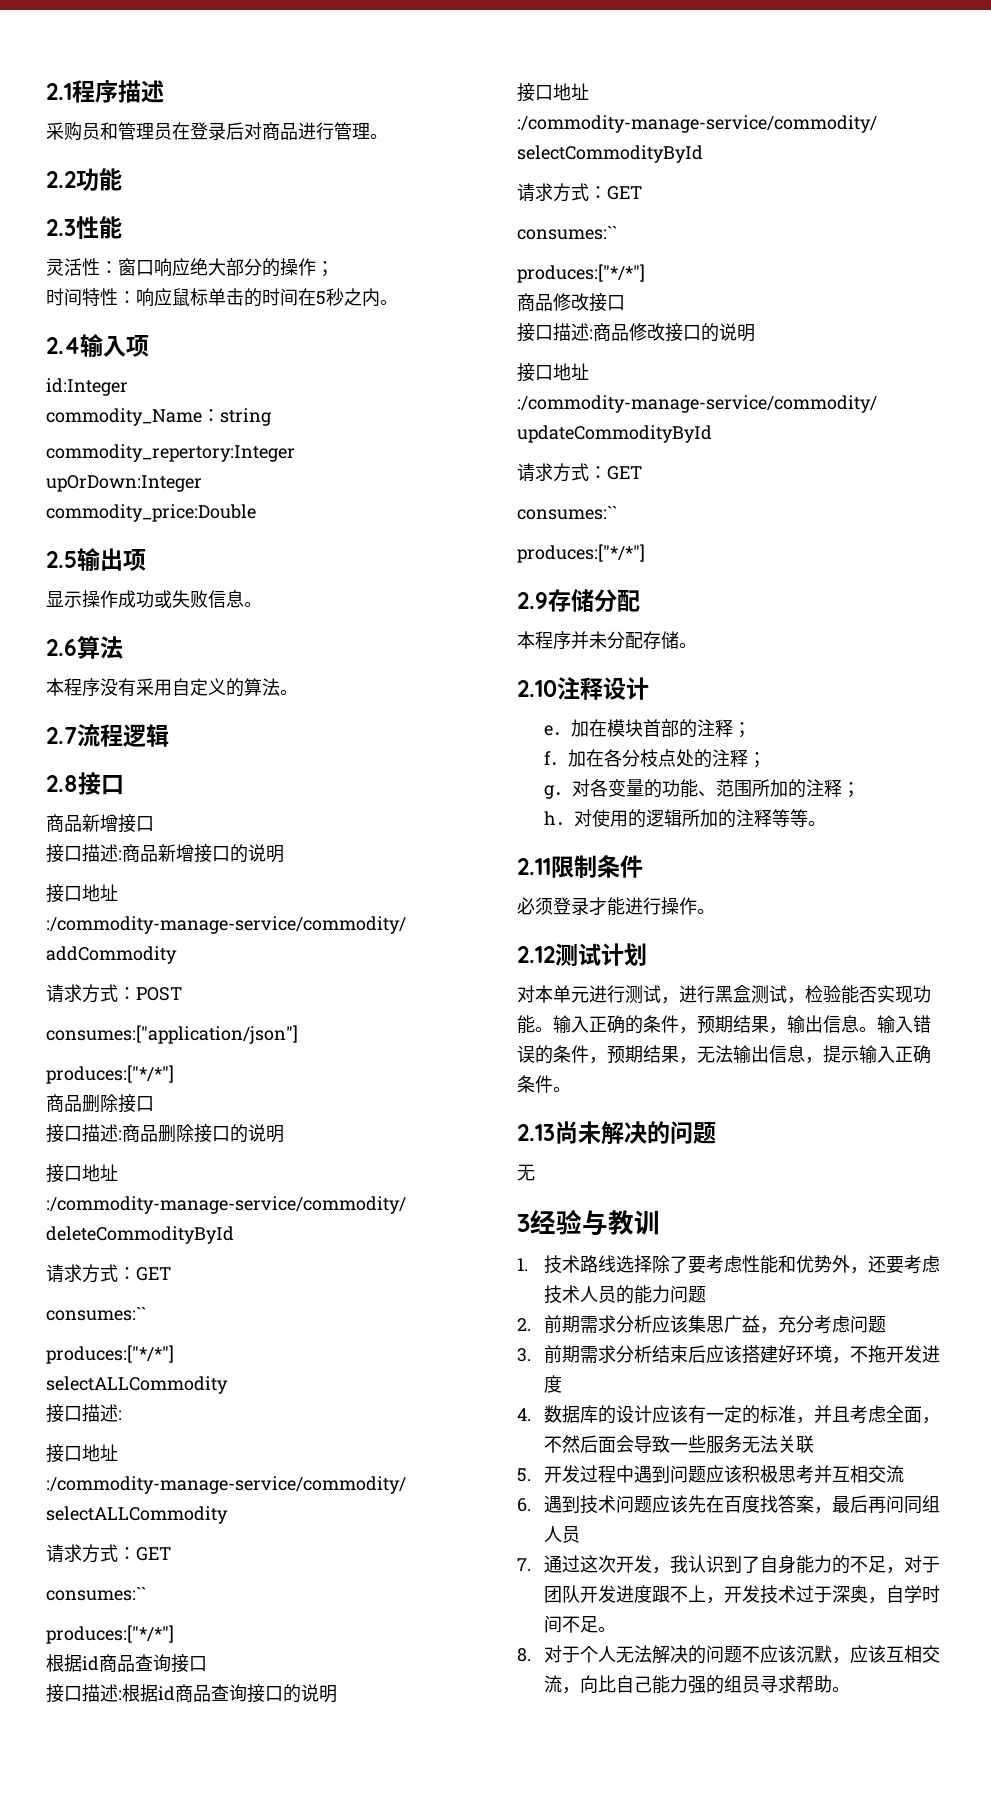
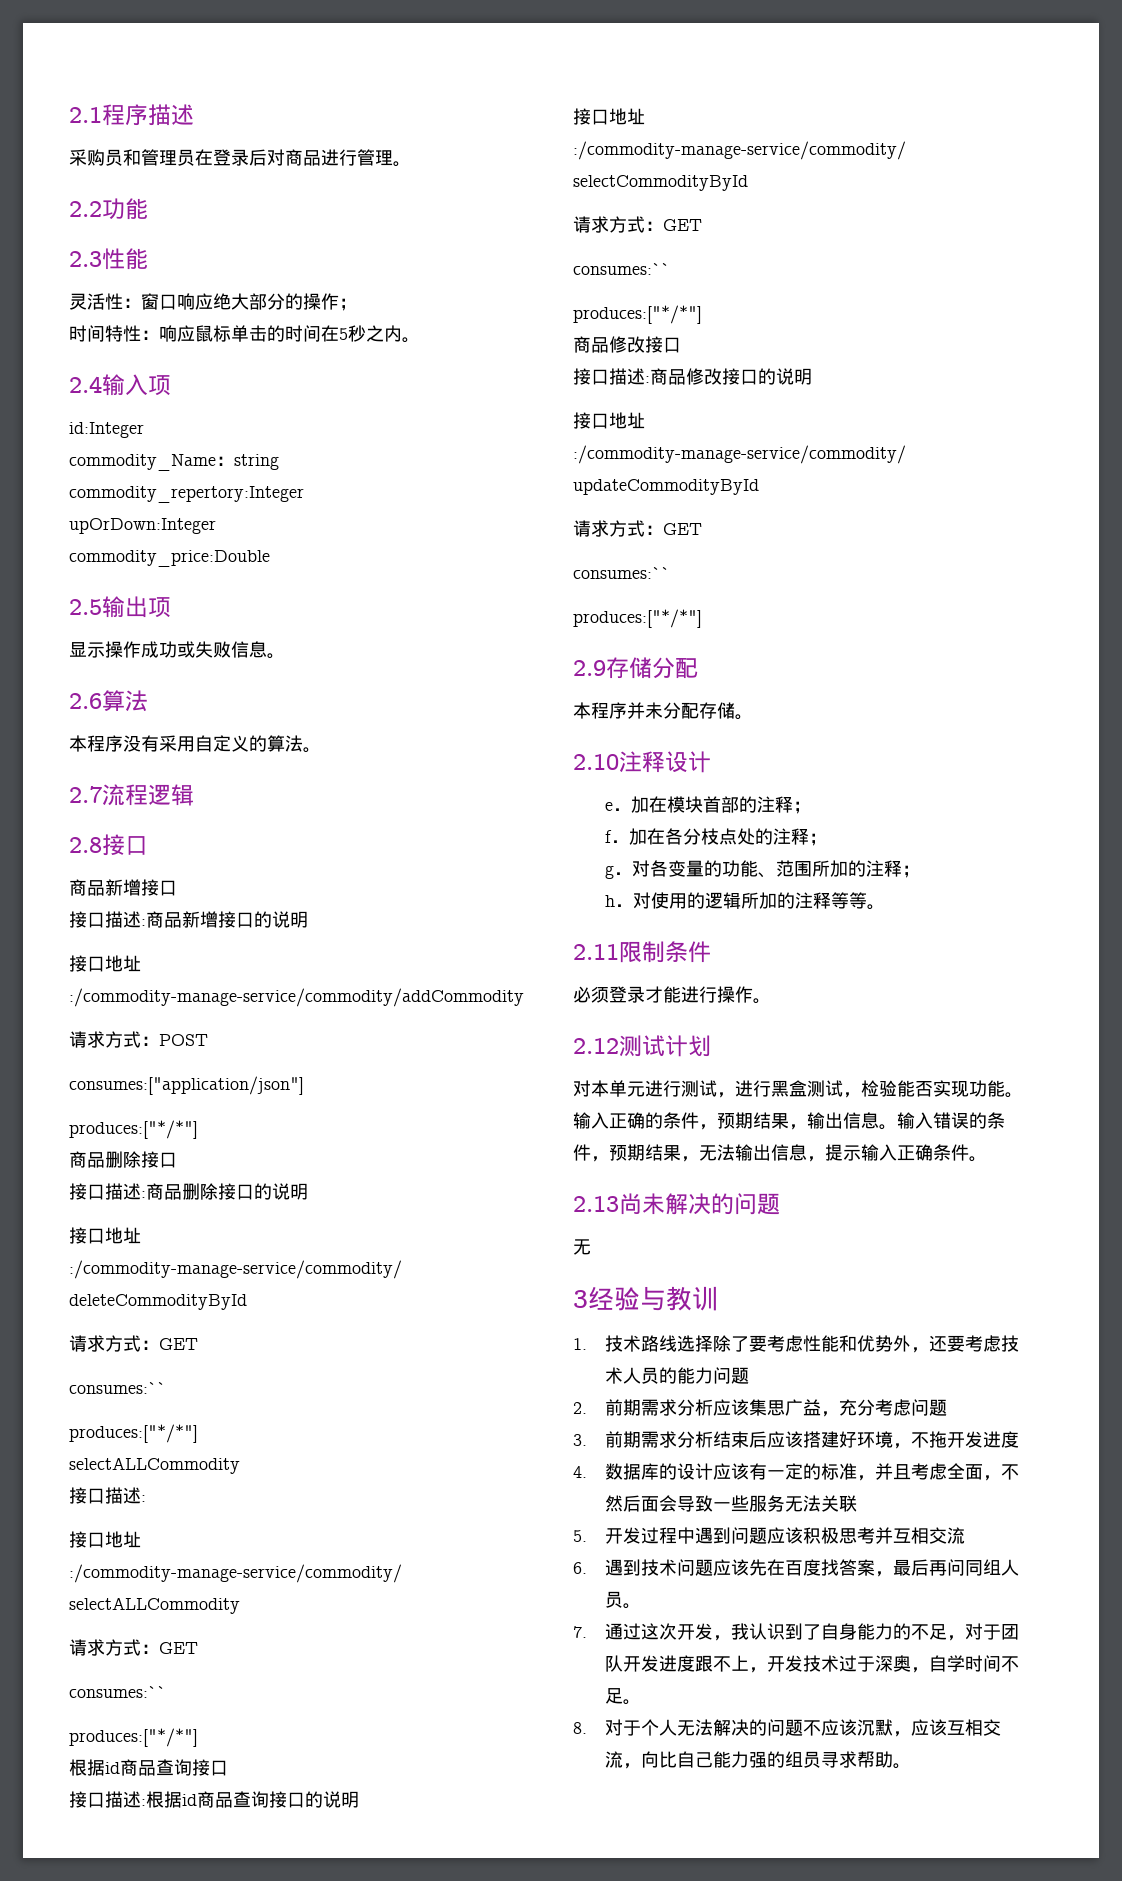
(580, 1534) none -> [623,1603,642,1609] 。

